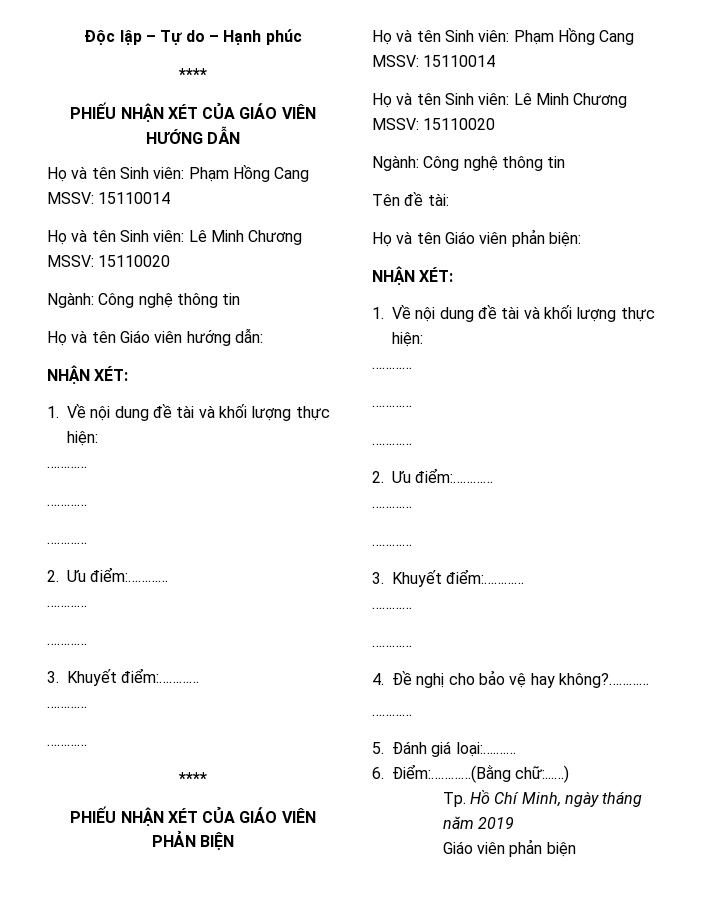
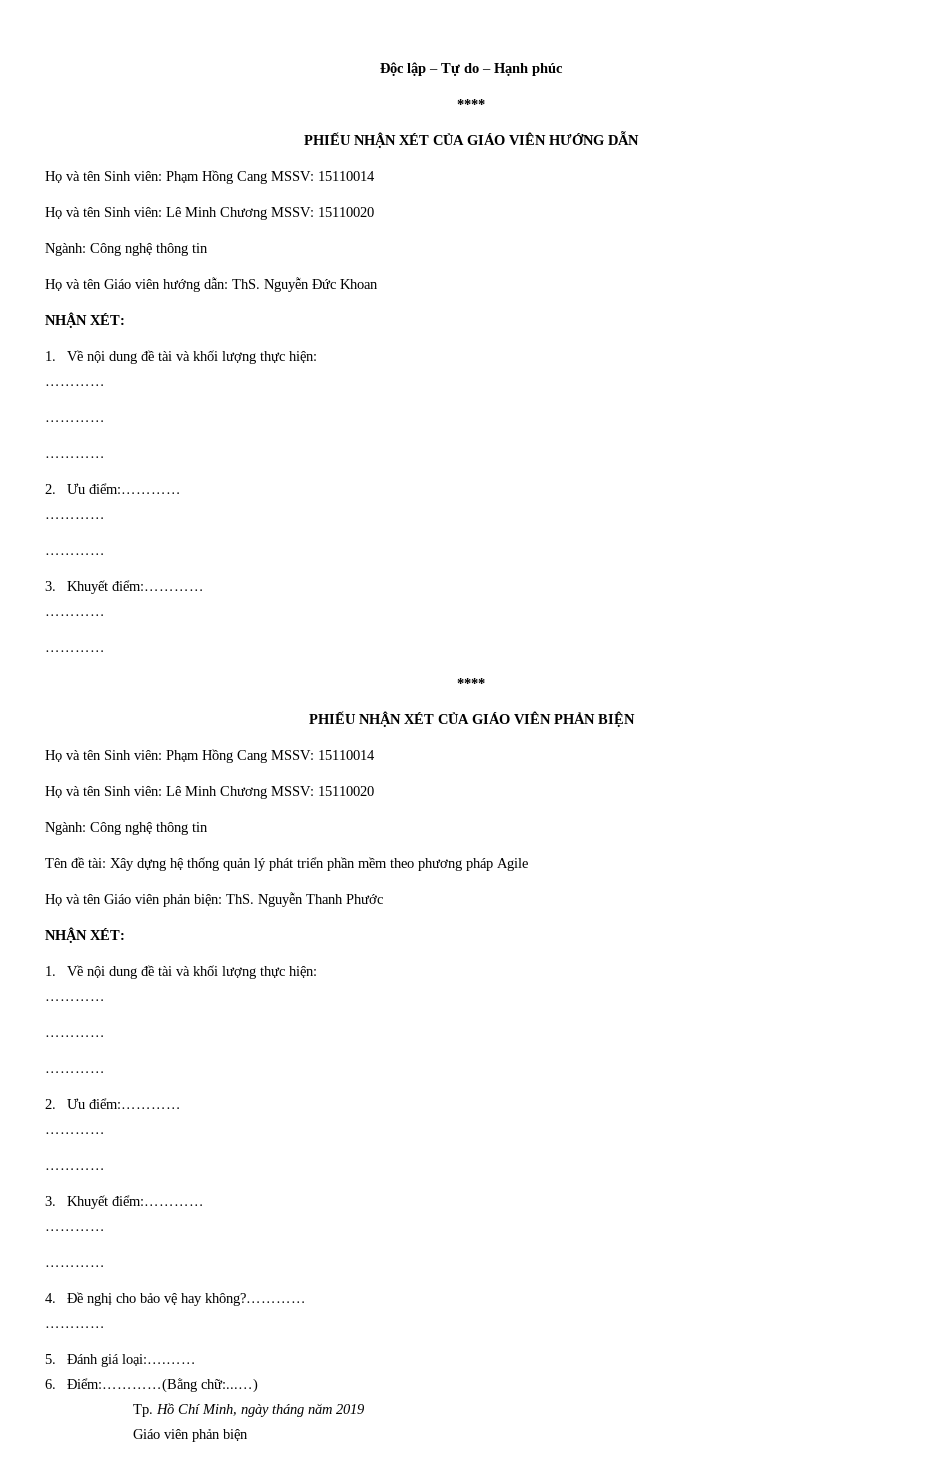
(263, 335) none -> [232,277,378,292] ThS. Nguyễn Đức Khoan
(449, 199) none -> [110,857,528,871] Xây dựng hệ thống quản lý phát triển phần mềm theo phương pháp Agile
(581, 239) none -> [226,892,383,907] ThS. Nguyễn Thanh Phước

